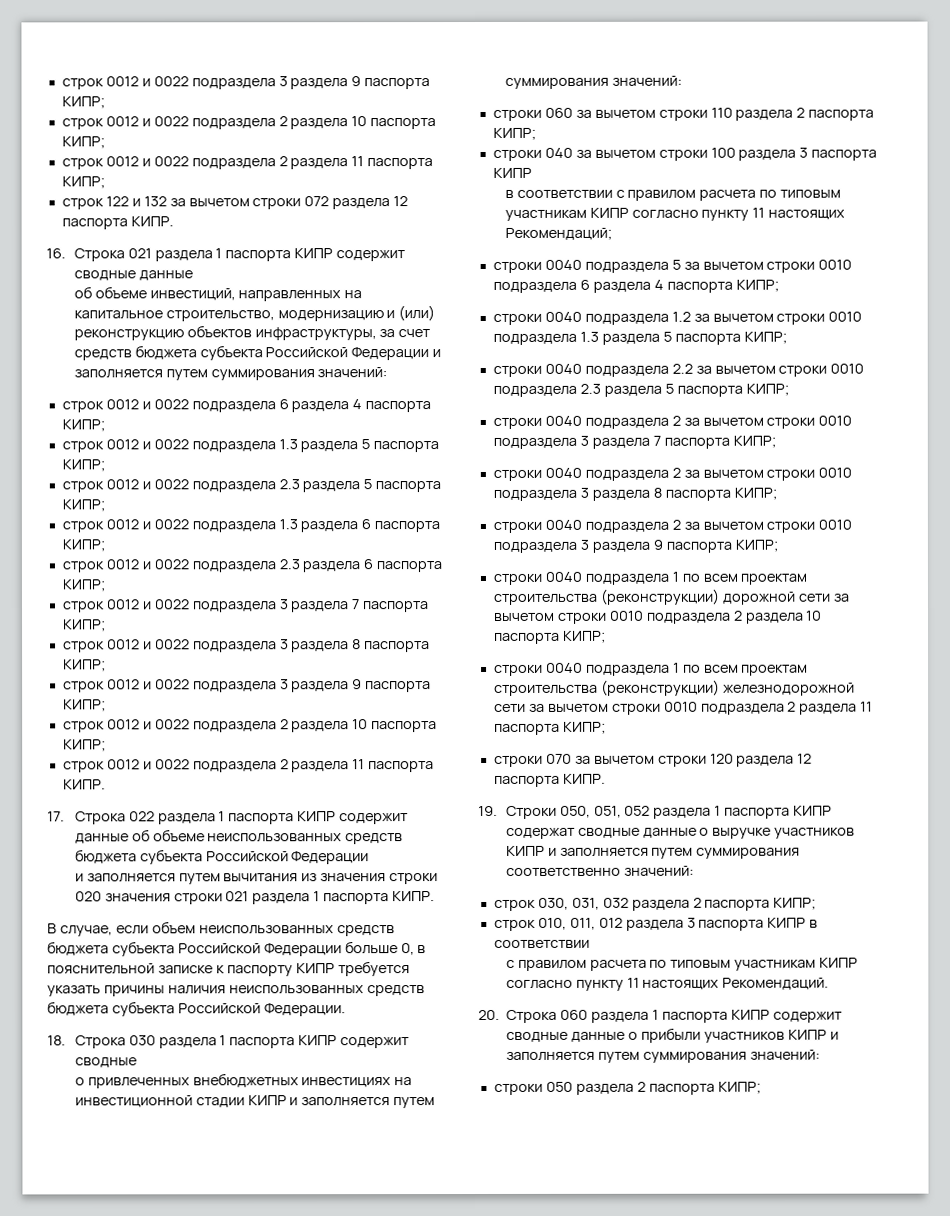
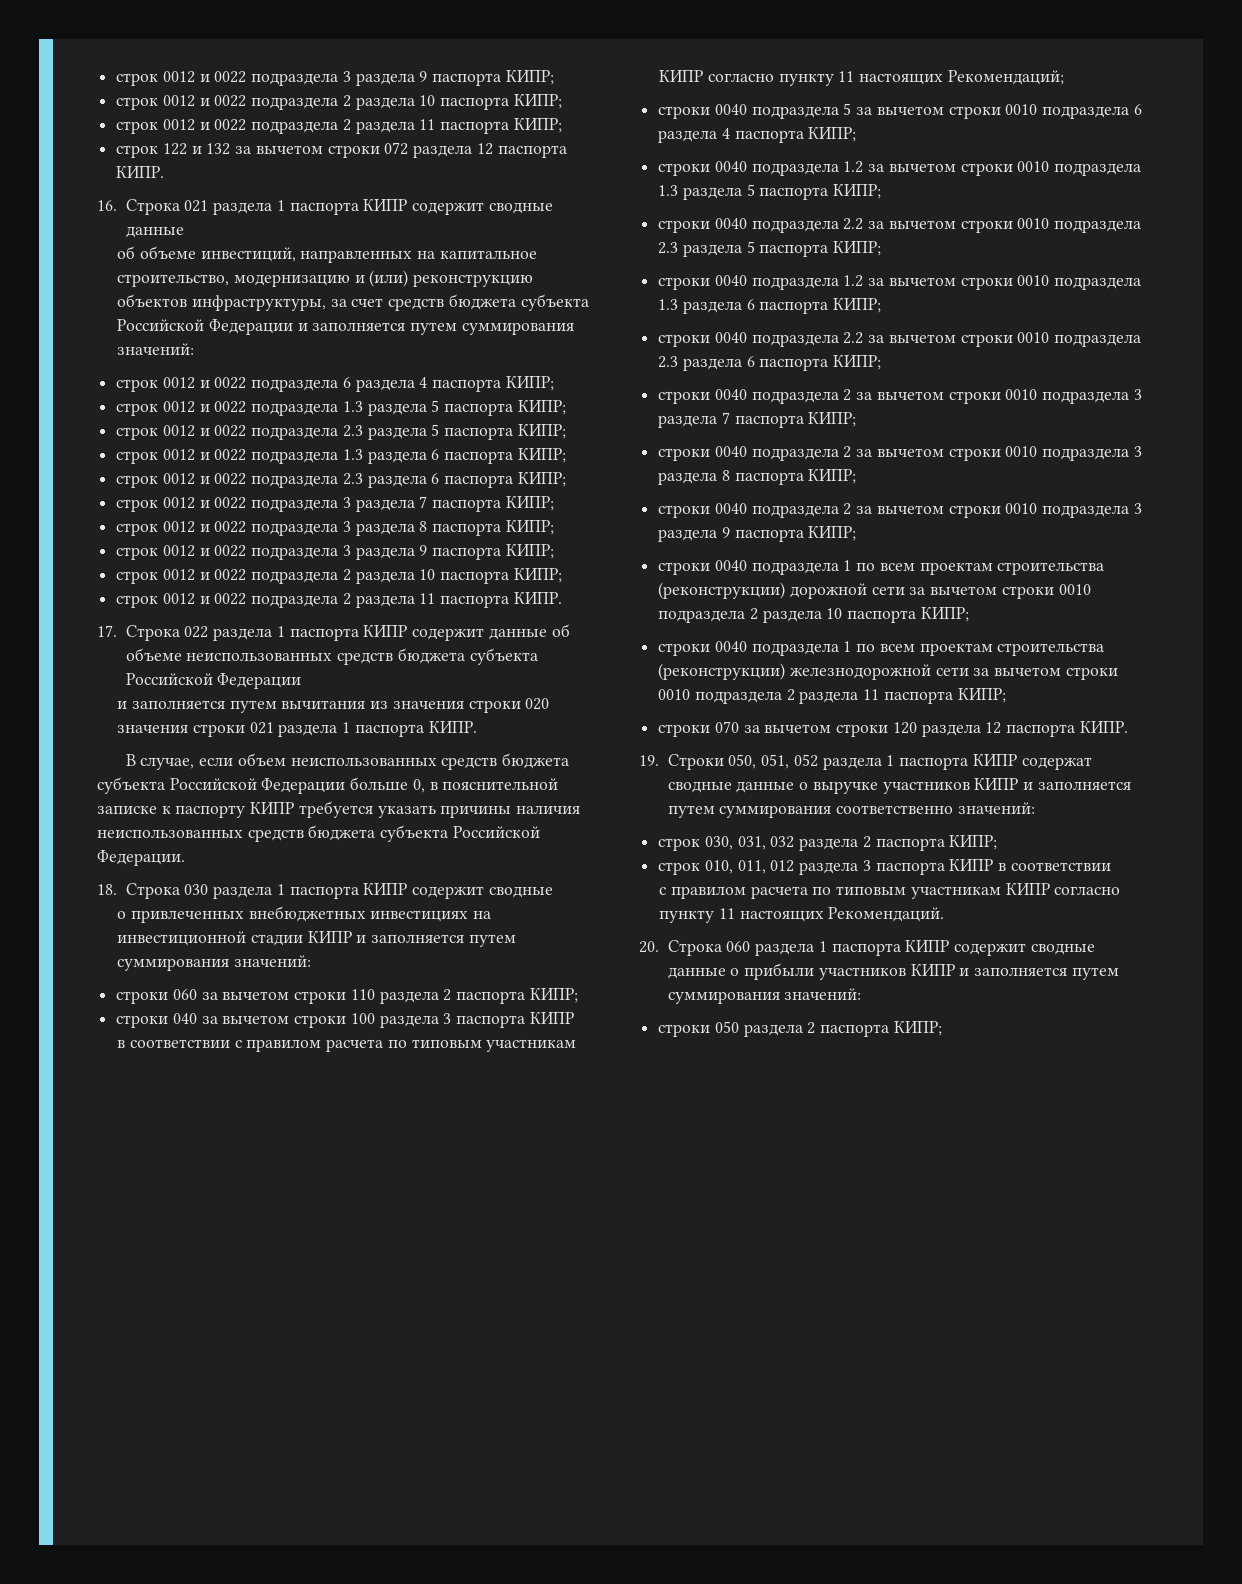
(789, 389) none -> [658,275,1142,290] [658,298,882,314] [658,332,1142,347] [658,355,882,371] // строки 0040 подраздела 1.2 за вычетом строки 0010 подраздела 1.3 раздела 6 паспорта КИПР; // строки 0040 подраздела 2.2 за вычетом строки 0010 подраздела 2.3 раздела 6 паспорта КИПР;

